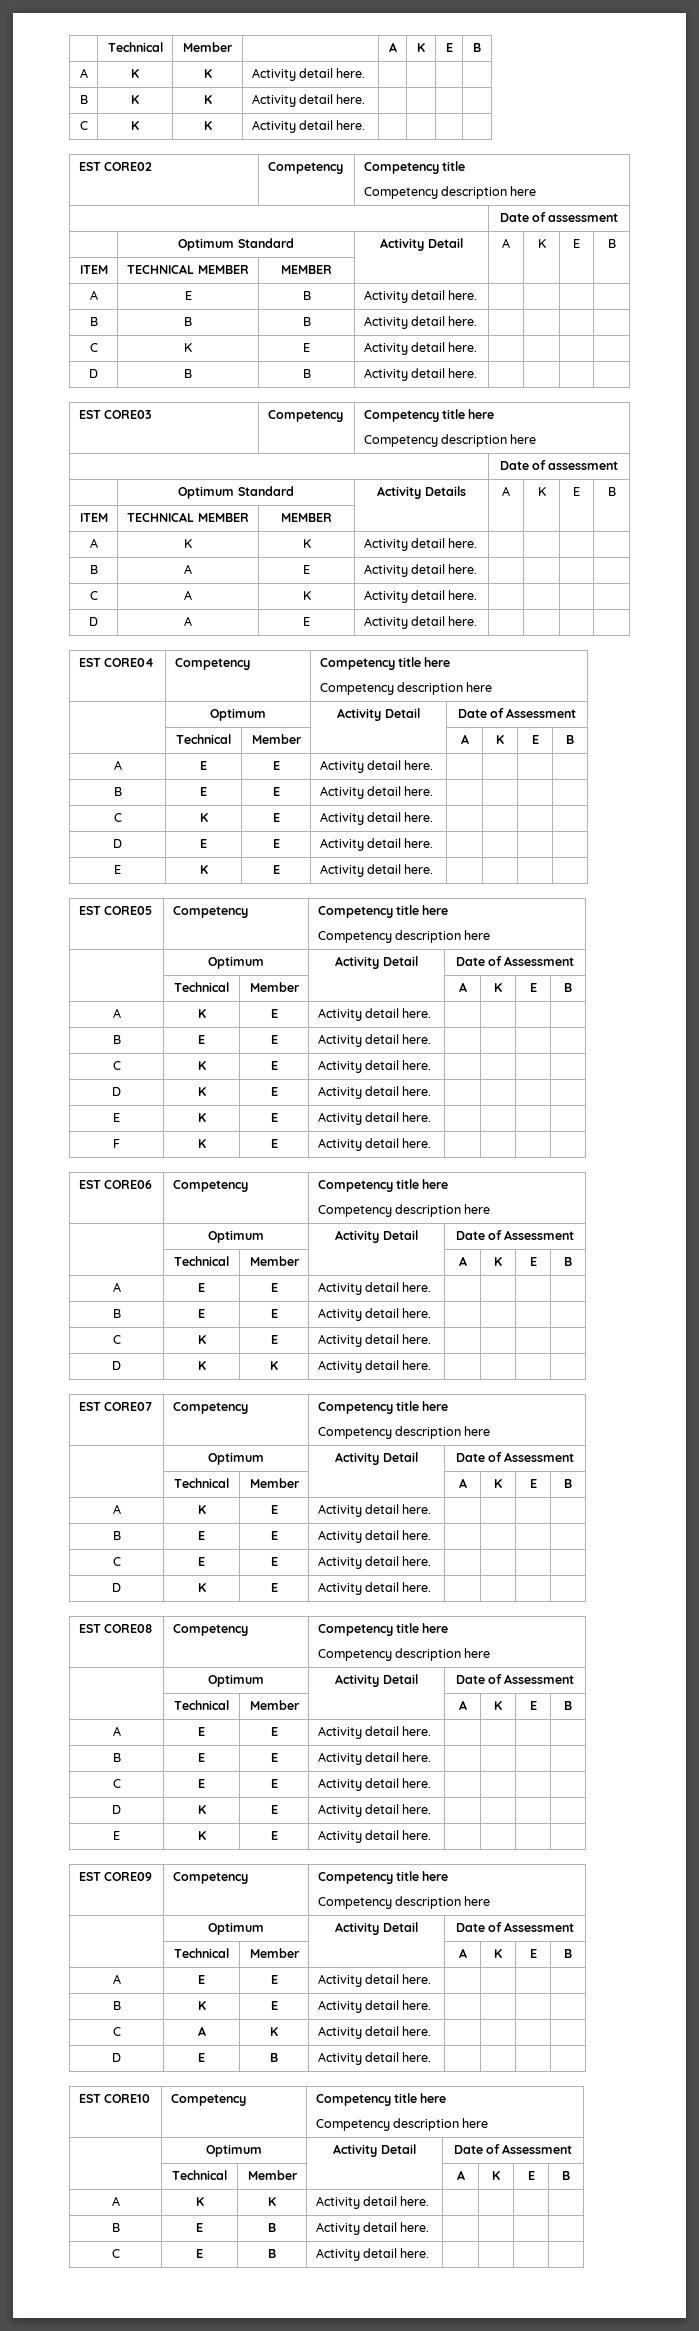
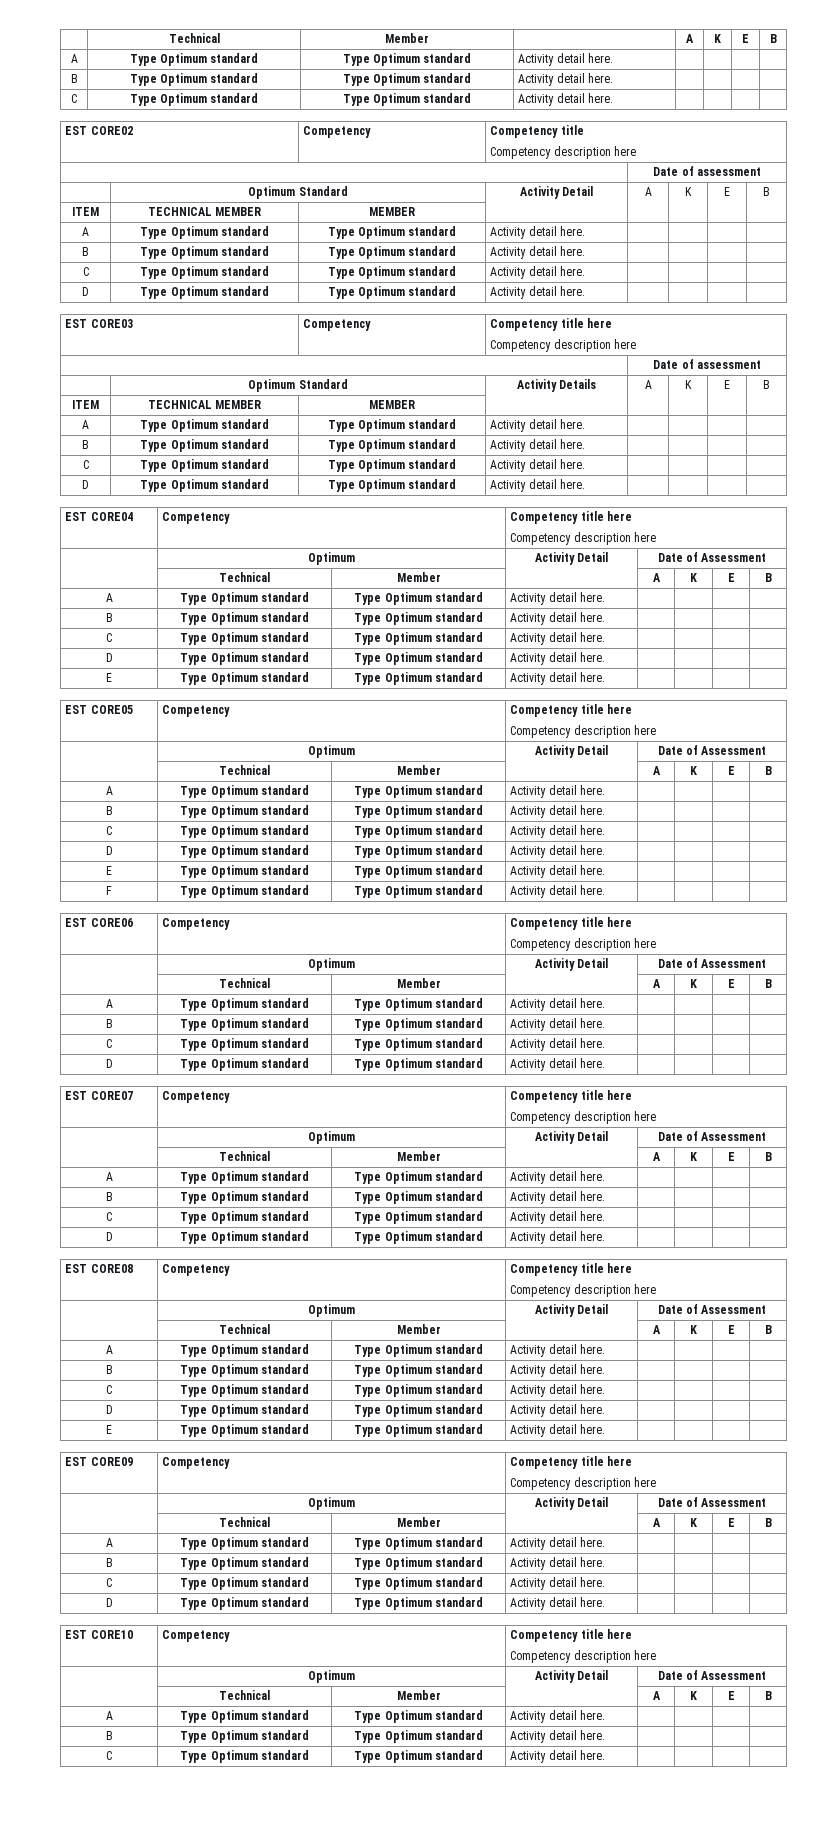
[107,42,163,52] [183,42,233,52] [388,42,397,52] [417,43,425,52] [445,43,453,52] [473,43,481,52] [79,68,88,78] [131,69,139,78] [203,69,212,78] [251,68,366,81] [79,95,88,104] [131,95,139,104] [203,95,212,104] [251,94,366,107] [79,121,88,130] [131,121,139,130] [203,121,212,130] | Technical | Member | | A | K | E | B // A | K | K | Activity detail here. | | | | // B | K | K | Activity detail here. | | | | // C | K | K -> [168,33,220,43] [385,33,429,43] [686,34,694,43] [714,34,721,43] [742,34,749,43] [769,34,777,43] [70,54,78,63] [129,53,259,66] [342,53,472,66] [518,53,613,66] [70,74,78,83] [129,73,259,86] [342,73,472,86] [518,73,613,86] [71,94,77,103] [129,93,259,106] [342,93,472,106] | Technical | Member | | A | K | E | B // A | Type Optimum standard | Type Optimum standard | Activity detail here. | | | | // B | Type Optimum standard | Type Optimum standard | Activity detail here. | | | | // C | Type Optimum standard | Type Optimum standard
[184,291,192,300] [302,291,311,300] [363,290,478,303] [89,317,98,326] [184,317,192,326] [302,317,311,326] [363,316,478,329] [89,343,98,352] [184,343,192,352] [303,343,310,352] [363,342,478,355] [89,369,98,378] [184,369,192,378] [302,369,311,378] E | B | Activity detail here. | | | | // B | B | B | Activity detail here. | | | | // C | K | E | Activity detail here. | | | | // D | B | B -> [140,226,269,239] [327,226,457,239] [490,226,585,239] [82,247,89,256] [140,246,269,259] [327,246,457,259] [490,246,585,259] [82,267,89,276] [140,266,269,279] [327,266,457,279] [490,266,585,279] [82,287,89,296] [140,286,269,299] [327,286,457,299] Type Optimum standard | Type Optimum standard | Activity detail here. | | | | // B | Type Optimum standard | Type Optimum standard | Activity detail here. | | | | // C | Type Optimum standard | Type Optimum standard | Activity detail here. | | | | // D | Type Optimum standard | Type Optimum standard
[184,539,192,548] [302,539,311,548] [363,538,478,551] [89,565,98,574] [184,564,192,574] [303,565,310,574] [363,564,478,577] [89,591,98,600] [184,590,192,600] [302,591,311,600] [363,590,478,603] [89,617,98,626] [184,616,192,626] [303,617,310,626] K | K | Activity detail here. | | | | // B | A | E | Activity detail here. | | | | // C | A | K | Activity detail here. | | | | // D | A | E -> [140,419,269,432] [327,419,457,432] [490,419,585,432] [82,440,89,449] [140,439,269,452] [327,439,457,452] [490,439,585,452] [82,460,89,469] [140,459,269,472] [327,459,457,472] [490,459,585,472] [82,480,89,489] [140,479,269,492] [327,479,457,492] Type Optimum standard | Type Optimum standard | Activity detail here. | | | | // B | Type Optimum standard | Type Optimum standard | Activity detail here. | | | | // C | Type Optimum standard | Type Optimum standard | Activity detail here. | | | | // D | Type Optimum standard | Type Optimum standard
[200,761,207,770] [272,761,280,770] [319,760,434,773] [113,787,122,796] [200,787,207,796] [272,787,280,796] [319,786,434,799] [113,813,122,822] [199,813,208,822] [272,813,280,822] [319,812,434,825] [113,839,122,848] [200,839,207,848] [272,839,280,848] [319,838,434,851] [114,865,121,874] [199,865,208,874] [272,865,280,874] E | E | Activity detail here. | | | | // B | E | E | Activity detail here. | | | | // C | K | E | Activity detail here. | | | | // D | E | E | Activity detail here. | | | | // E | K | E -> [180,592,309,605] [354,592,483,605] [510,592,605,605] [105,613,113,622] [180,612,309,625] [354,612,483,625] [510,612,605,625] [106,633,112,642] [180,632,309,645] [354,632,483,645] [510,632,605,645] [105,653,113,662] [180,652,309,665] [354,652,483,665] [510,652,605,665] [106,673,112,682] [180,672,309,685] [354,672,483,685] Type Optimum standard | Type Optimum standard | Activity detail here. | | | | // B | Type Optimum standard | Type Optimum standard | Activity detail here. | | | | // C | Type Optimum standard | Type Optimum standard | Activity detail here. | | | | // D | Type Optimum standard | Type Optimum standard | Activity detail here. | | | | // E | Type Optimum standard | Type Optimum standard
[197,1009,206,1018] [270,1009,278,1018] [317,1008,432,1021] [112,1035,121,1044] [198,1035,205,1044] [270,1035,278,1044] [317,1034,432,1047] [112,1061,121,1070] [197,1061,206,1070] [270,1061,278,1070] [317,1060,432,1073] [112,1087,121,1096] [197,1087,206,1096] [270,1087,278,1096] [317,1086,432,1099] [113,1113,120,1122] [197,1113,206,1122] [270,1113,278,1122] [317,1112,432,1125] [113,1139,120,1148] [197,1139,206,1148] [270,1139,278,1148] K | E | Activity detail here. | | | | // B | E | E | Activity detail here. | | | | // C | K | E | Activity detail here. | | | | // D | K | E | Activity detail here. | | | | // E | K | E | Activity detail here. | | | | // F | K | E -> [180,785,309,798] [354,785,483,798] [510,785,605,798] [105,806,113,815] [180,805,309,818] [354,805,483,818] [510,805,605,818] [106,826,112,835] [180,825,309,838] [354,825,483,838] [510,825,605,838] [105,846,113,855] [180,845,309,858] [354,845,483,858] [510,845,605,858] [106,866,112,875] [180,865,309,878] [354,865,483,878] [510,865,605,878] [106,886,112,895] [180,885,309,898] [354,885,483,898] Type Optimum standard | Type Optimum standard | Activity detail here. | | | | // B | Type Optimum standard | Type Optimum standard | Activity detail here. | | | | // C | Type Optimum standard | Type Optimum standard | Activity detail here. | | | | // D | Type Optimum standard | Type Optimum standard | Activity detail here. | | | | // E | Type Optimum standard | Type Optimum standard | Activity detail here. | | | | // F | Type Optimum standard | Type Optimum standard
[198,1283,205,1292] [270,1283,278,1292] [317,1282,432,1295] [112,1309,121,1318] [198,1309,205,1318] [270,1309,278,1318] [317,1308,432,1321] [112,1335,121,1344] [197,1335,206,1344] [270,1335,278,1344] [317,1334,432,1347] [112,1361,121,1370] [197,1361,206,1370] [270,1361,278,1370] E | E | Activity detail here. | | | | // B | E | E | Activity detail here. | | | | // C | K | E | Activity detail here. | | | | // D | K | K -> [180,998,309,1011] [354,998,483,1011] [510,998,605,1011] [105,1019,113,1028] [180,1018,309,1031] [354,1018,483,1031] [510,1018,605,1031] [106,1039,112,1048] [180,1038,309,1051] [354,1038,483,1051] [510,1038,605,1051] [105,1059,113,1068] [180,1058,309,1071] [354,1058,483,1071] Type Optimum standard | Type Optimum standard | Activity detail here. | | | | // B | Type Optimum standard | Type Optimum standard | Activity detail here. | | | | // C | Type Optimum standard | Type Optimum standard | Activity detail here. | | | | // D | Type Optimum standard | Type Optimum standard
[197,1505,206,1514] [270,1505,278,1514] [317,1504,432,1517] [112,1531,121,1540] [198,1531,205,1540] [270,1531,278,1540] [317,1530,432,1543] [112,1557,121,1566] [198,1557,205,1566] [270,1557,278,1566] [317,1556,432,1569] [112,1583,121,1592] [197,1583,206,1592] [270,1583,278,1592] K | E | Activity detail here. | | | | // B | E | E | Activity detail here. | | | | // C | E | E | Activity detail here. | | | | // D | K | E -> [180,1171,309,1184] [354,1171,483,1184] [510,1171,605,1184] [105,1192,113,1201] [180,1191,309,1204] [354,1191,483,1204] [510,1191,605,1204] [106,1212,112,1221] [180,1211,309,1224] [354,1211,483,1224] [510,1211,605,1224] [105,1232,113,1241] [180,1231,309,1244] [354,1231,483,1244] Type Optimum standard | Type Optimum standard | Activity detail here. | | | | // B | Type Optimum standard | Type Optimum standard | Activity detail here. | | | | // C | Type Optimum standard | Type Optimum standard | Activity detail here. | | | | // D | Type Optimum standard | Type Optimum standard
[198,1727,205,1736] [270,1727,278,1736] [317,1726,432,1739] [112,1753,121,1762] [198,1753,205,1762] [270,1753,278,1762] [317,1752,432,1765] [112,1779,121,1788] [198,1779,205,1788] [270,1779,278,1788] [317,1778,432,1791] [112,1805,121,1814] [197,1805,206,1814] [270,1805,278,1814] [317,1804,432,1817] [113,1831,120,1840] [197,1831,206,1840] [270,1831,278,1840] E | E | Activity detail here. | | | | // B | E | E | Activity detail here. | | | | // C | E | E | Activity detail here. | | | | // D | K | E | Activity detail here. | | | | // E | K | E -> [180,1344,309,1357] [354,1344,483,1357] [510,1344,605,1357] [105,1365,113,1374] [180,1364,309,1377] [354,1364,483,1377] [510,1364,605,1377] [106,1385,112,1394] [180,1384,309,1397] [354,1384,483,1397] [510,1384,605,1397] [105,1405,113,1414] [180,1404,309,1417] [354,1404,483,1417] [510,1404,605,1417] [106,1425,112,1434] [180,1424,309,1437] [354,1424,483,1437] Type Optimum standard | Type Optimum standard | Activity detail here. | | | | // B | Type Optimum standard | Type Optimum standard | Activity detail here. | | | | // C | Type Optimum standard | Type Optimum standard | Activity detail here. | | | | // D | Type Optimum standard | Type Optimum standard | Activity detail here. | | | | // E | Type Optimum standard | Type Optimum standard
[198,1975,205,1984] [270,1975,278,1984] [317,1974,432,1987] [112,2001,121,2010] [197,2001,206,2010] [270,2001,278,2010] [317,2000,432,2013] [112,2027,121,2036] [197,2026,206,2036] [270,2027,278,2036] [317,2026,432,2039] [112,2053,121,2062] [198,2053,205,2062] [270,2053,278,2062] E | E | Activity detail here. | | | | // B | K | E | Activity detail here. | | | | // C | A | K | Activity detail here. | | | | // D | E | B -> [180,1537,309,1550] [354,1537,483,1550] [510,1537,605,1550] [105,1558,113,1567] [180,1557,309,1570] [354,1557,483,1570] [510,1557,605,1570] [106,1578,112,1587] [180,1577,309,1590] [354,1577,483,1590] [510,1577,605,1590] [105,1598,113,1607] [180,1597,309,1610] [354,1597,483,1610] Type Optimum standard | Type Optimum standard | Activity detail here. | | | | // B | Type Optimum standard | Type Optimum standard | Activity detail here. | | | | // C | Type Optimum standard | Type Optimum standard | Activity detail here. | | | | // D | Type Optimum standard | Type Optimum standard
[195,2197,204,2206] [268,2197,276,2206] [315,2196,430,2209] [111,2223,120,2232] [196,2223,203,2232] [268,2223,276,2232] [315,2222,430,2235] [111,2249,120,2258] [196,2249,203,2258] [268,2249,276,2258] K | K | Activity detail here. | | | | // B | E | B | Activity detail here. | | | | // C | E | B -> [180,1710,309,1723] [354,1710,483,1723] [510,1710,605,1723] [105,1731,113,1740] [180,1730,309,1743] [354,1730,483,1743] [510,1730,605,1743] [106,1751,112,1760] [180,1750,309,1763] [354,1750,483,1763] Type Optimum standard | Type Optimum standard | Activity detail here. | | | | // B | Type Optimum standard | Type Optimum standard | Activity detail here. | | | | // C | Type Optimum standard | Type Optimum standard

